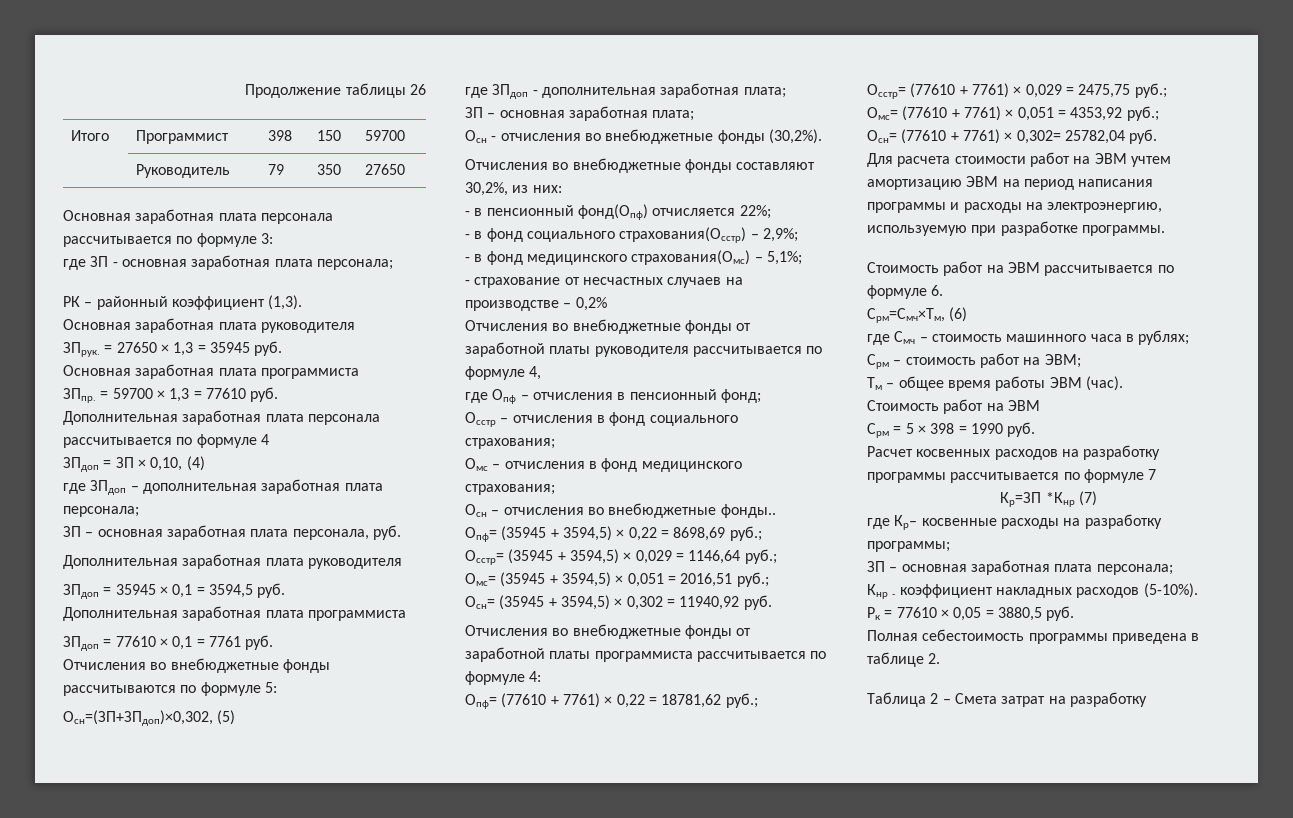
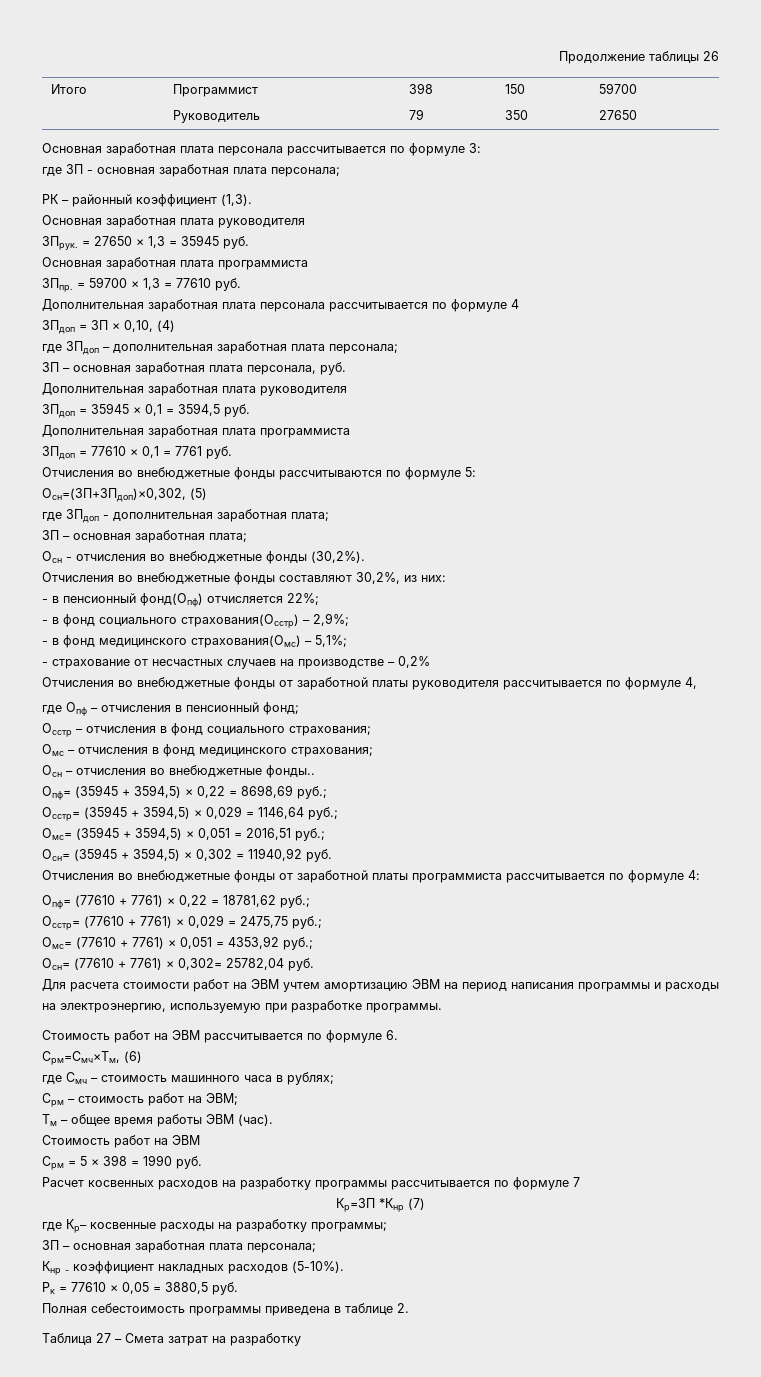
[930,693,939,704] 2 -> [96,1333,111,1343] 27

